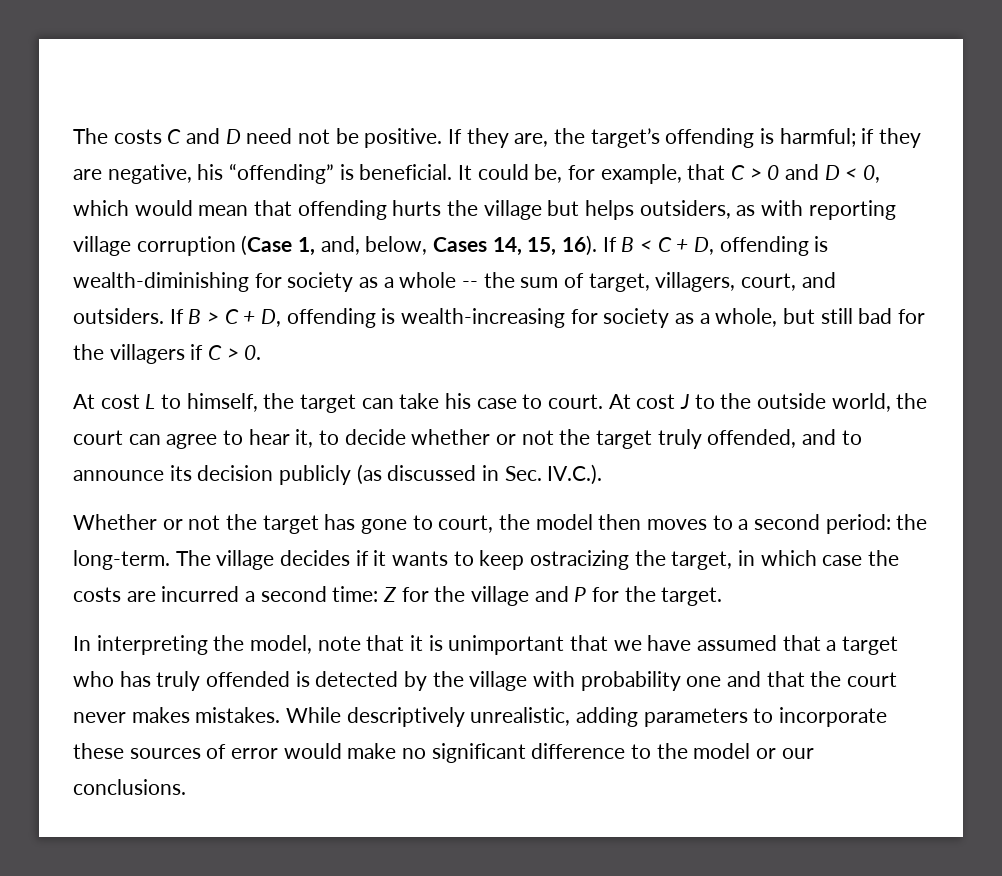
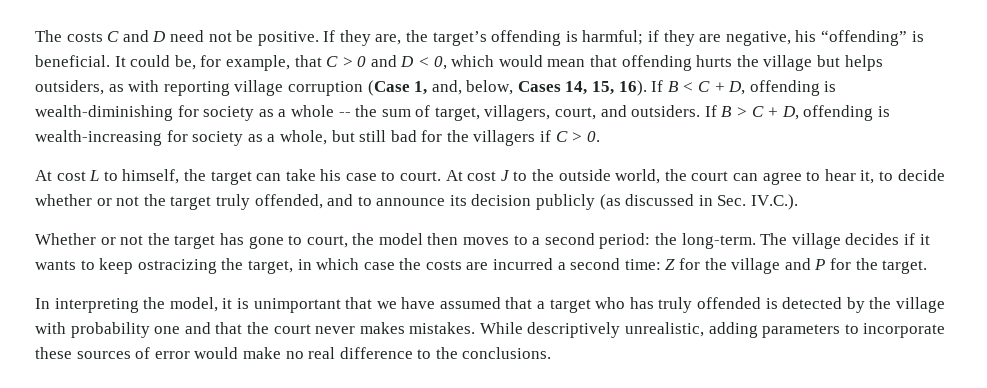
[317,635,405,651] note that -> (218, 304) none
[431,743,526,763] significant -> [308,347,336,359] real
[693,743,814,759] model or our -> (458, 353) none

